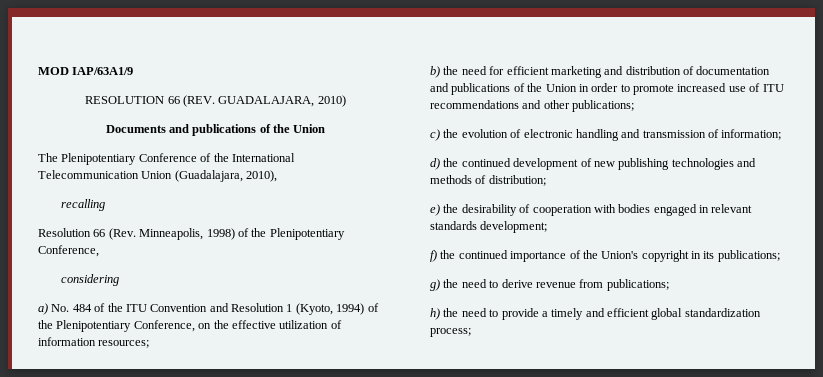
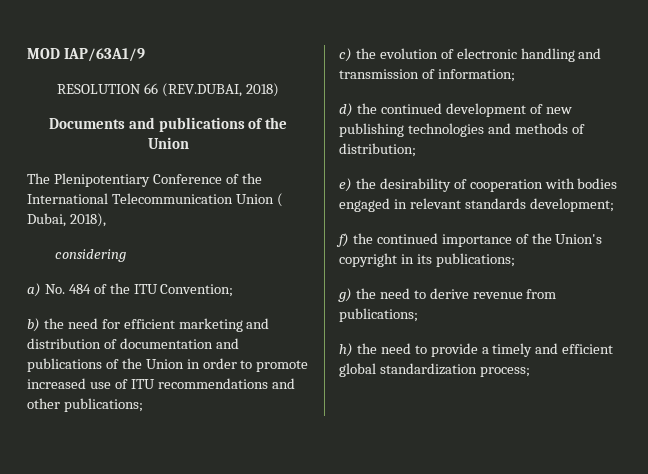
[183,95,346,107] (REV. GUADALAJARA, 2010) -> [161,83,279,97] (REV.DUBAI, 2018)
[174,170,278,182] [60,199,105,211] [38,228,345,240] [38,245,99,257] (Guadalajara, 2010), // recalling // Resolution 66 (Rev. Minneapolis, 1998) of the Plenipotentiary Conference, -> [276,193,283,207] [27,213,106,227] ( Dubai, 2018),
[150,303,379,315] [38,320,342,332] [38,337,150,348] Convention and Resolution 1 (Kyoto, 1994) of the Plenipotentiary Conference, on the effective utilization of information resources; -> [160,284,234,297] Convention;

